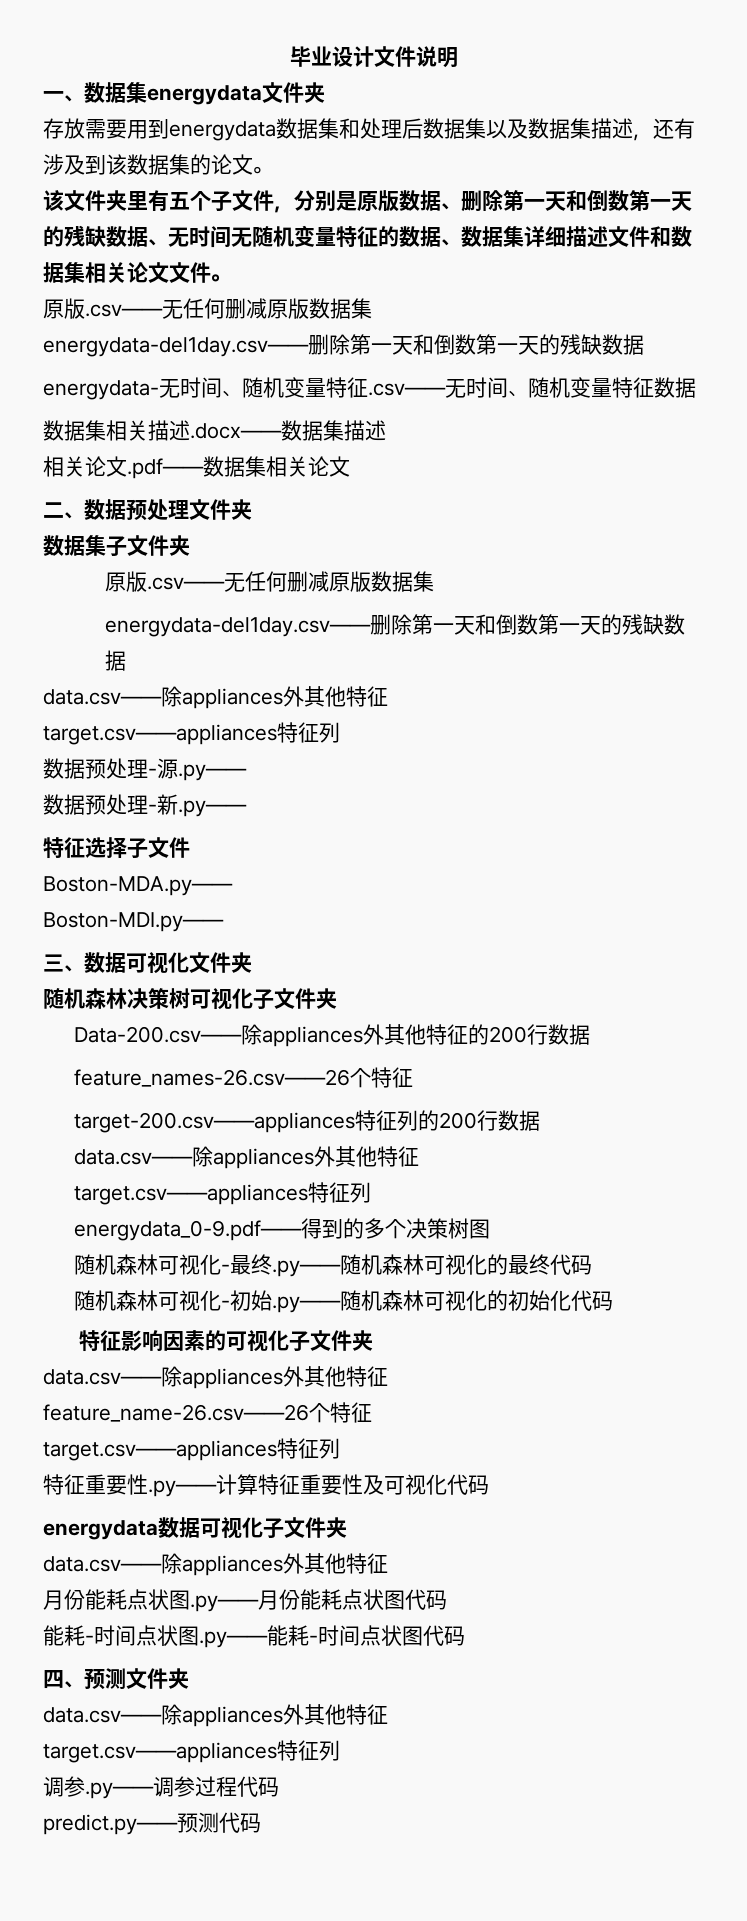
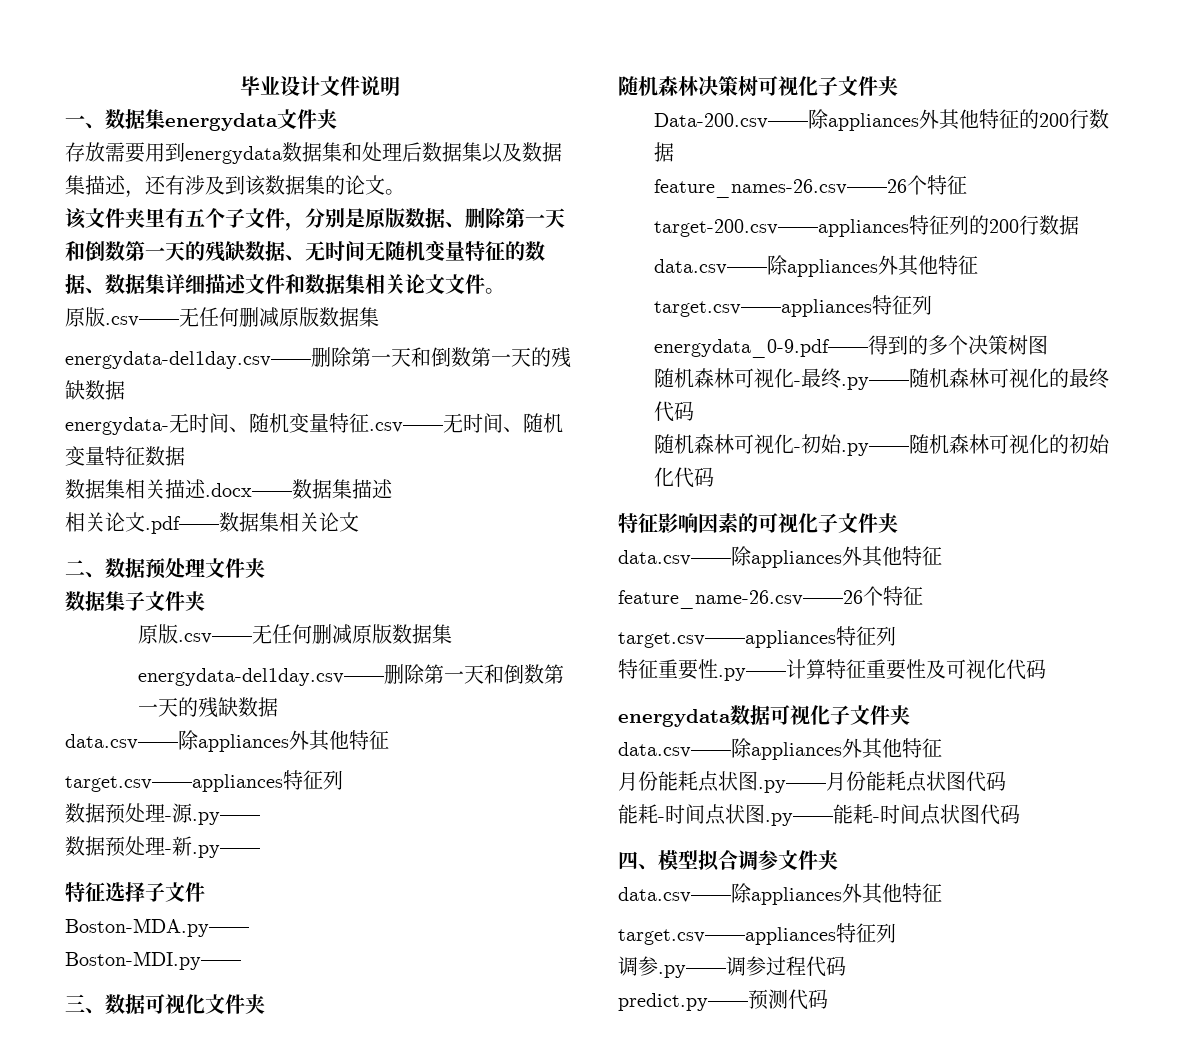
[84,1668,126,1690] 预测 -> [658,850,778,871] 模型拟合调参

